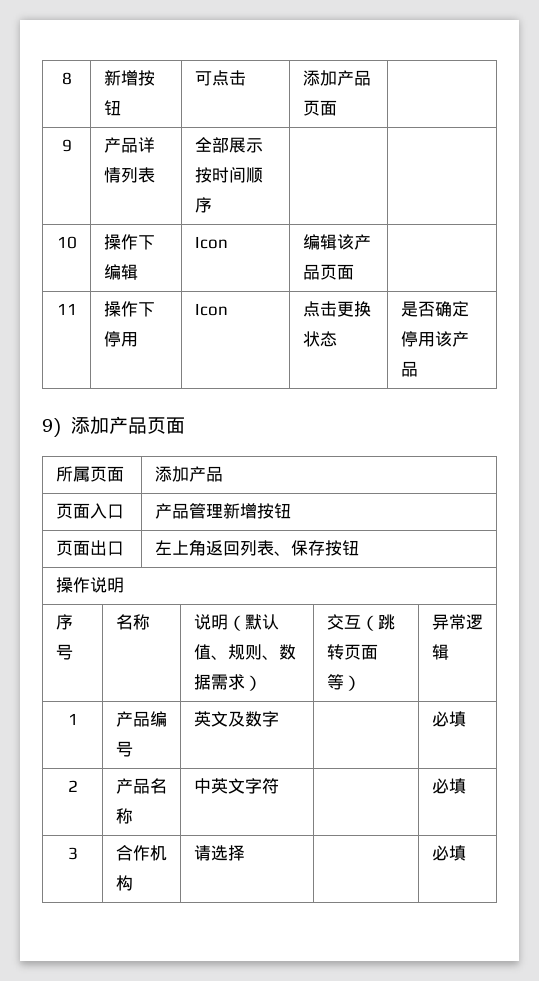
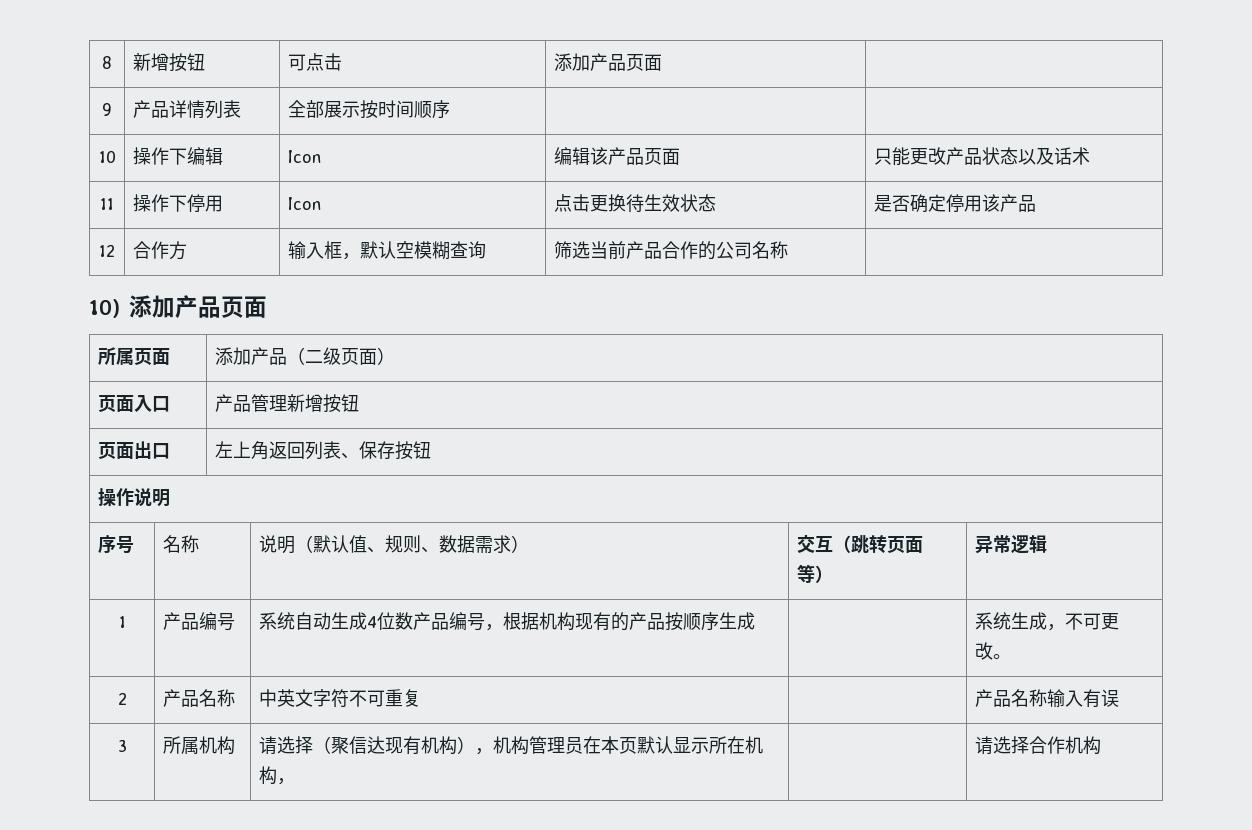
(354, 272) none -> [873,147,1090,166] 只能更改产品状态以及话术
(371, 309) none -> [625,194,680,213] 待生效
[42,418,62,438] // 9) -> [99,244,115,257] [132,241,187,260] [287,241,486,260] [553,241,788,260] [89,299,120,318] // 12 | 合作方 | 输入框，默认空模糊查询 | 筛选当前产品合作的公司名称 | // 10)
(223, 474) none -> [286,347,395,365] （二级页面）
[193,711,279,727] [431,711,466,727] 英文及数字 | | 必填 -> [258,612,755,631] [974,612,1119,631] [974,642,1011,660] 系统自动生成4位数产品编号，根据机构现有的产品按顺序生成 | | 系统生成，不可更改。
[431,778,466,794] | | 必填 -> [348,689,421,707] [974,689,1119,708] 不可重复 | | 产品名称输入有误
[115,845,150,861] 合作 -> [162,736,199,754] 所属
[431,845,466,861] | | 必填 -> [312,736,763,755] [258,766,295,785] [974,736,1101,755] （聚信达现有机构），机构管理员在本页默认显示所在机构， | | 请选择合作机构

